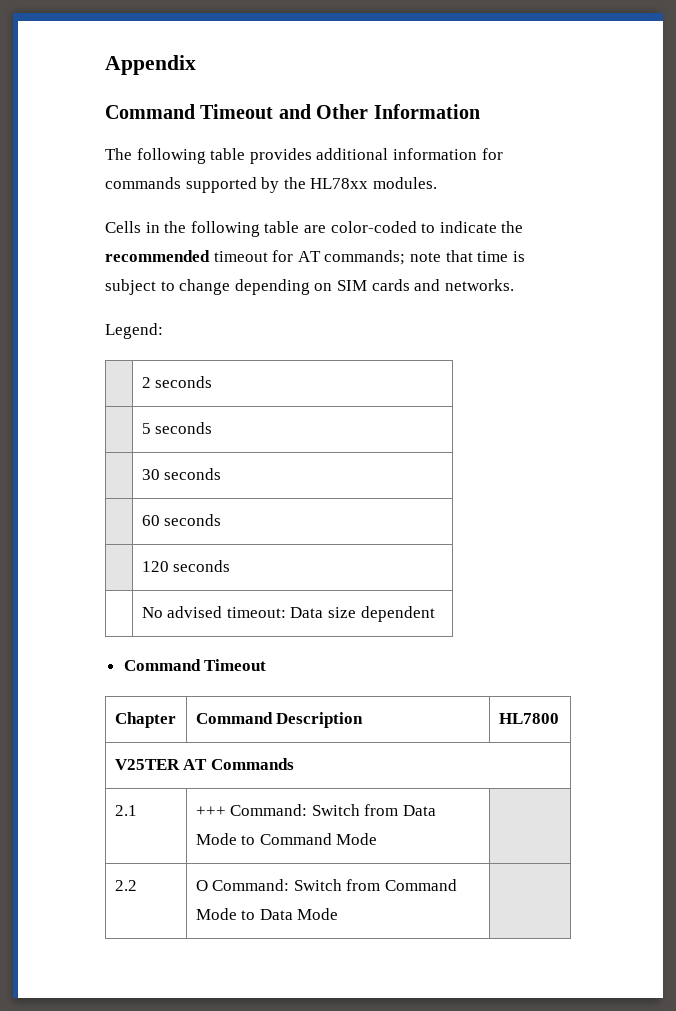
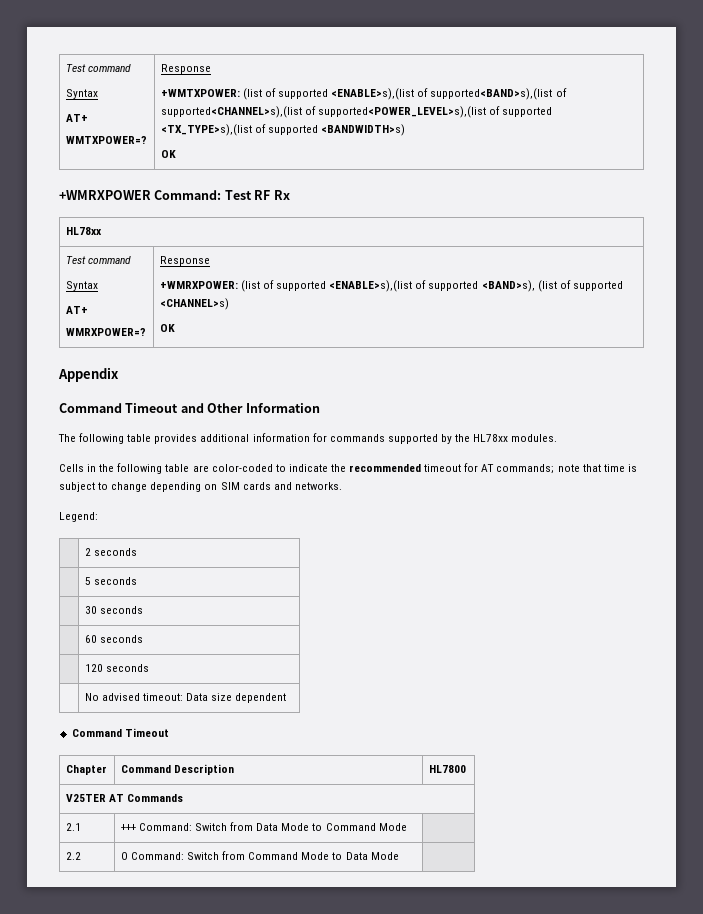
(105, 65) none -> [65,64,131,72] [65,89,98,99] [65,114,88,122] [65,136,147,144] [160,64,211,74] [160,88,567,100] [160,106,553,118] [160,124,406,136] [160,150,176,158] [59,190,290,200] [65,227,102,235] [65,256,131,264] [65,281,98,291] [65,306,88,314] [65,328,146,336] [159,256,210,266] [159,280,623,292] [159,298,229,310] [159,324,175,332] Test command // Syntax // AT+ // WMTXPOWER=? | Response // +WMTXPOWER: (list of supported <ENABLE>s),(list of supported<BAND>s),(list of supported<CHANNEL>s),(list of supported<POWER_LEVEL>s),(list of supported <TX_TYPE>s),(list of supported <BANDWIDTH>s) // OK // +WMRXPOWER Command: Test RF Rx // HL78xx // Test command // Syntax // AT+ // WMRXPOWER=? | Response // +WMRXPOWER: (list of supported <ENABLE>s),(list of supported <BAND>s), (list of supported <CHANNEL>s) // OK //

